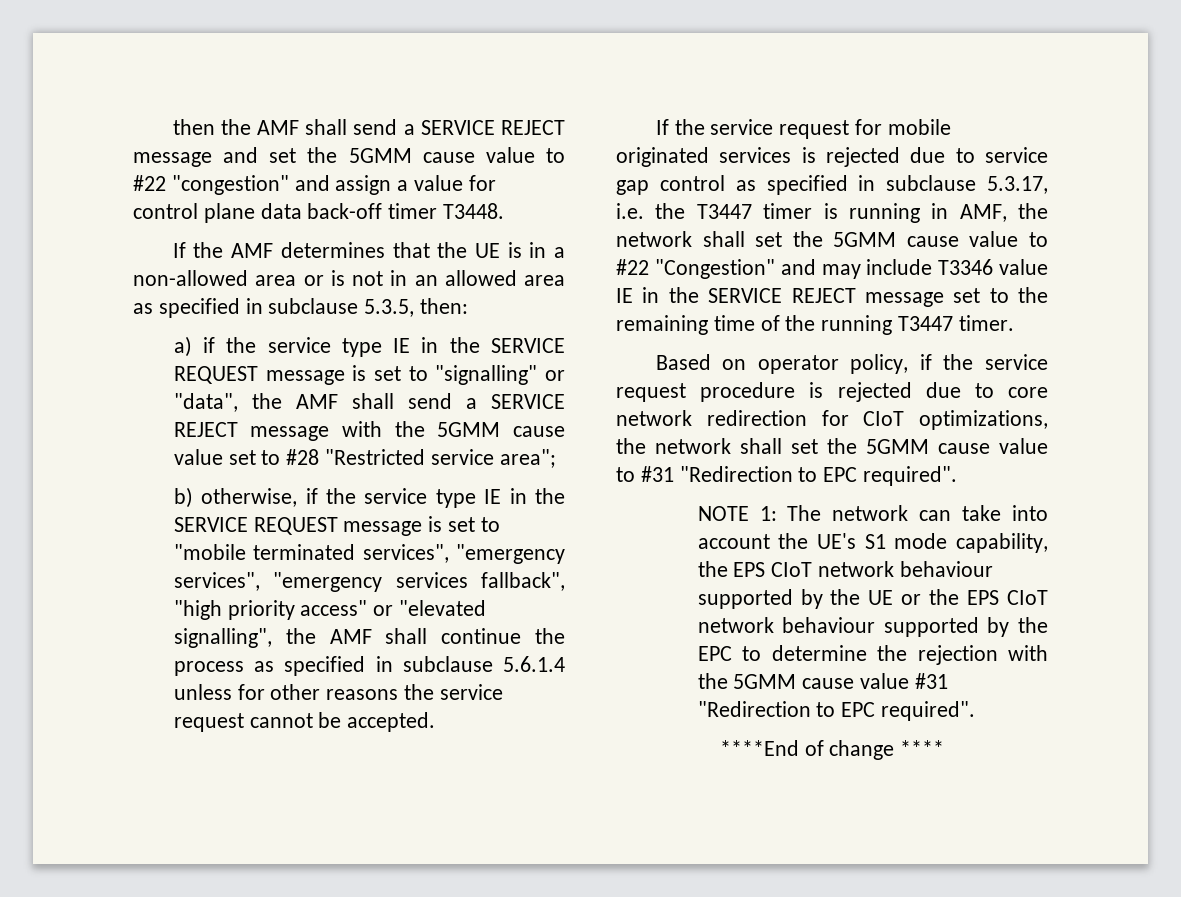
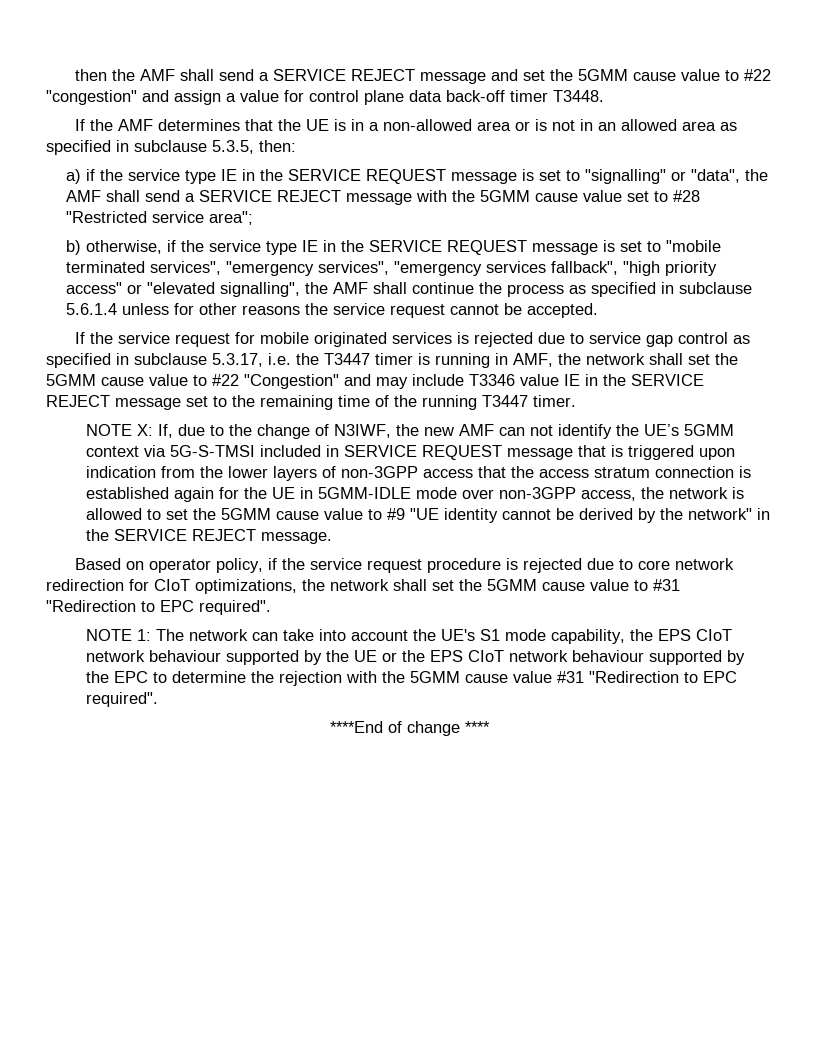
(1014, 323) none -> [86,424,735,439] [86,445,736,460] [86,466,752,481] [86,487,745,502] [86,508,771,523] [86,529,333,544] // NOTE X: If, due to the change of N3IWF, the new AMF can not identify the UE’s 5GMM context via 5G-S-TMSI included in SERVICE REQUEST message that is triggered upon indication from the lower layers of non-3GPP access that the access stratum connection is established again for the UE in 5GMM-IDLE mode over non-3GPP access, the network is allowed to set the 5GMM cause value to #9 "UE identity cannot be derived by the network" in the SERVICE REJECT message.

